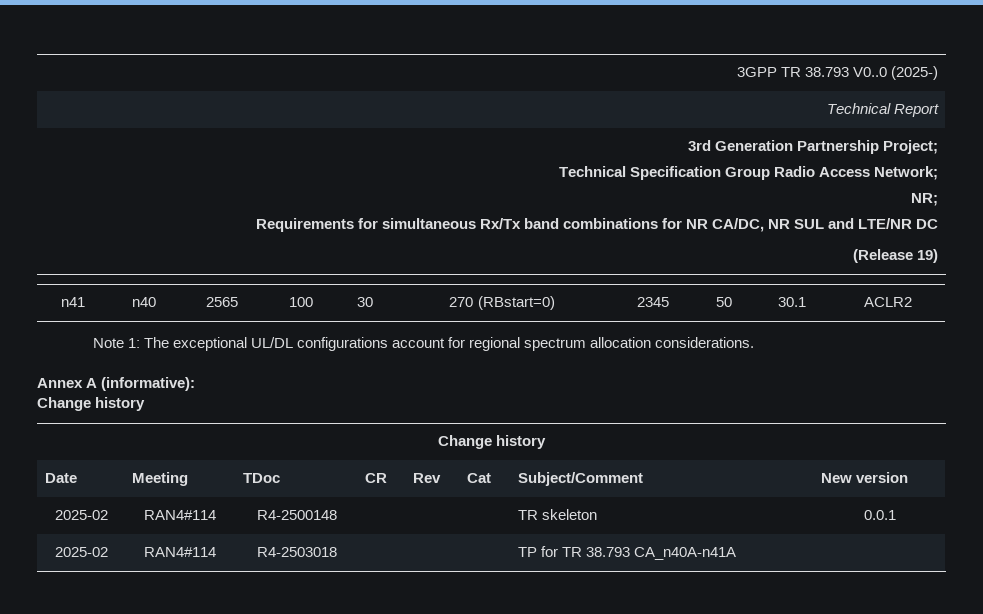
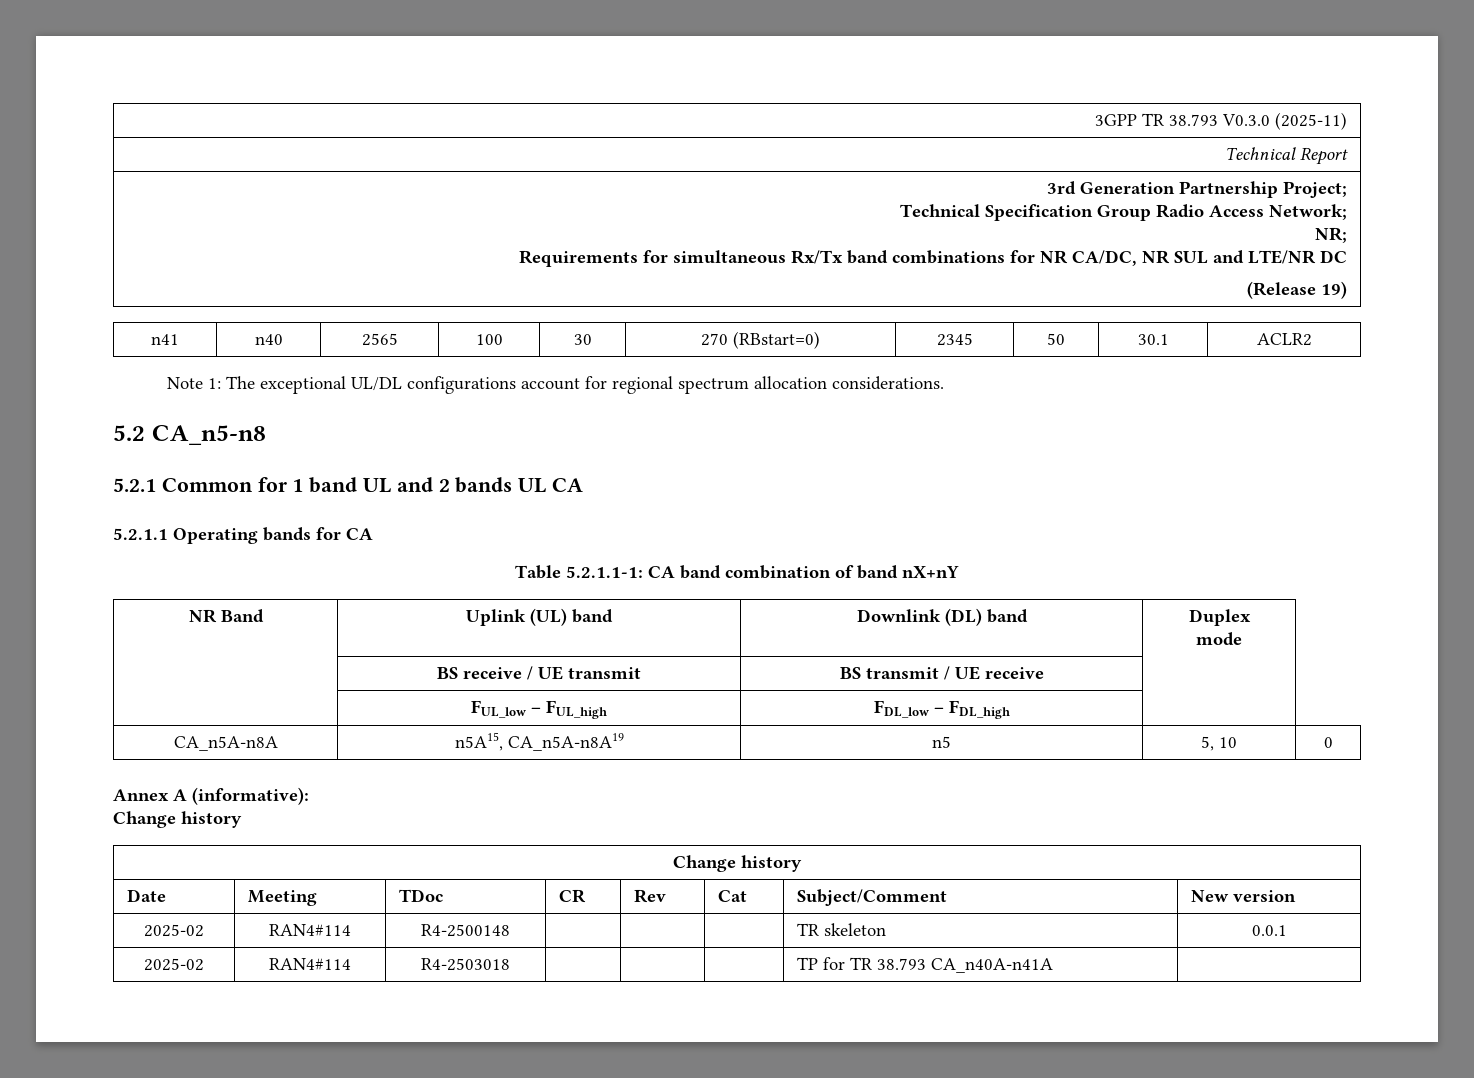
[853,66,939,80] V0..0 (2025-) -> [1221,112,1347,130] V0.3.0 (2025-11)
(755, 342) none -> [113,425,266,445] [113,477,584,493] [113,527,373,544] [515,565,959,579] [188,609,264,623] [466,608,613,626] [856,608,1028,626] [1188,609,1251,626] [1196,632,1242,646] [437,666,641,680] [839,666,1044,680] [471,700,607,719] [873,700,1010,719] [173,736,278,751] [454,732,624,751] [932,736,952,748] [1201,736,1237,751] [1323,737,1333,748] // 5.2 CA_n5-n8 // 5.2.1 Common for 1 band UL and 2 bands UL CA // 5.2.1.1 Operating bands for CA // Table 5.2.1.1-1: CA band combination of band nX+nY // NR Band | Uplink (UL) band | Downlink (DL) band | Duplex // mode // | BS receive / UE transmit | BS transmit / UE receive | // | FUL_low – FUL_high | FDL_low – FDL_high | // CA_n5A-n8A | n5A15, CA_n5A-n8A19 | n5 | 5, 10 | 0

